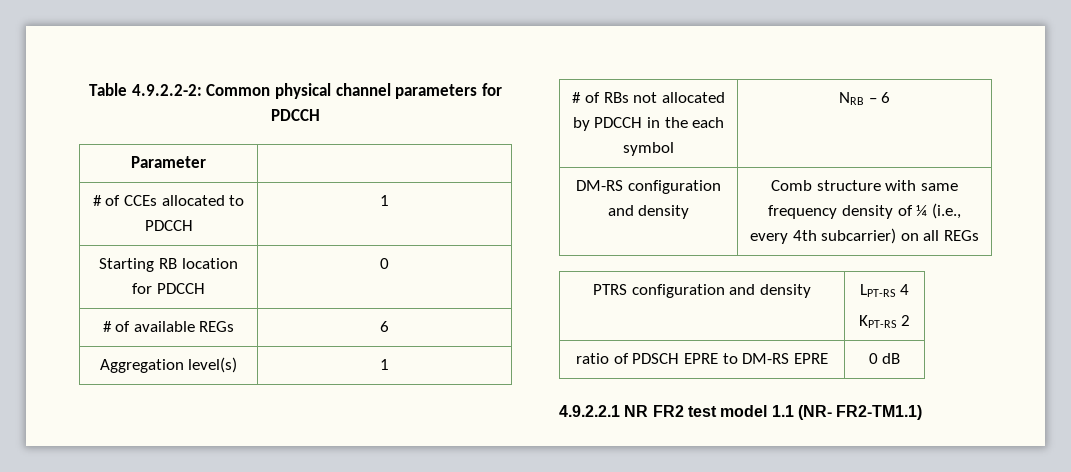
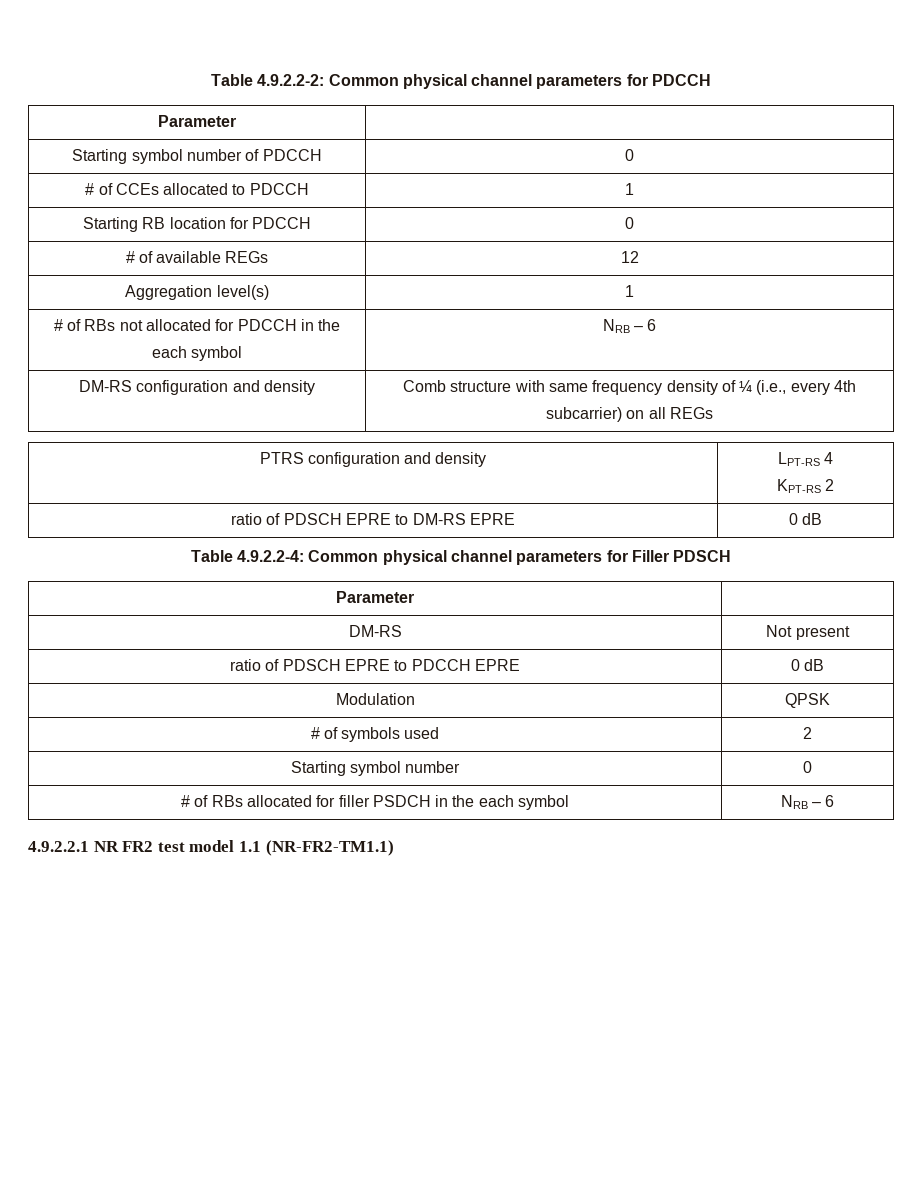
(206, 162) none -> [72,149,322,164] [625,149,634,161] // Starting symbol number of PDCCH | 0
[380,321,389,332] 6 -> [620,251,639,263] 12
[572,117,590,131] by -> [215,319,235,331] for
(901, 358) none -> [190,550,732,565] [336,591,414,603] [348,625,402,637] [766,625,850,640] [230,659,520,671] [790,659,825,671] [335,693,415,705] [785,693,830,708] [310,727,440,742] [803,727,812,739] [290,761,461,776] [803,761,812,773] [180,795,570,810] [780,795,835,809] // Table 4.9.2.2-4: Common physical channel parameters for Filler PDSCH // Parameter | // DM-RS | Not present // ratio of PDSCH EPRE to PDCCH EPRE | 0 dB // Modulation | QPSK // # of symbols used | 2 // Starting symbol number | 0 // # of RBs allocated for filler PSDCH in the each symbol | NRB – 6
[797,405,923,420] (NR- FR2-TM1.1) -> [265,840,394,856] (NR-FR2-TM1.1)

